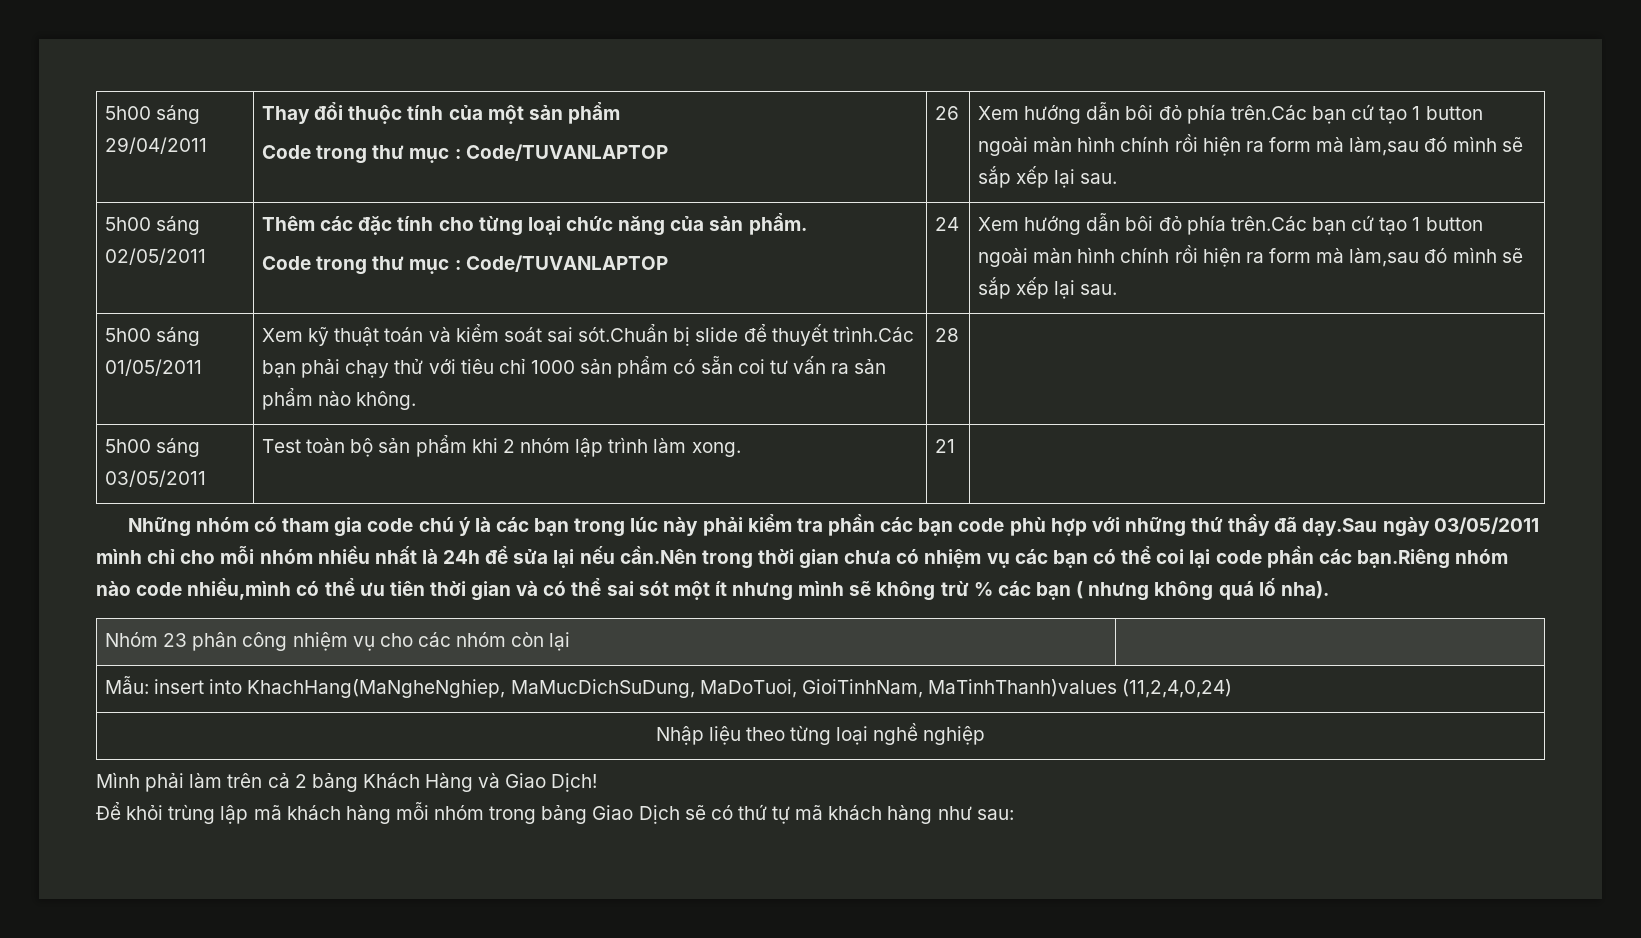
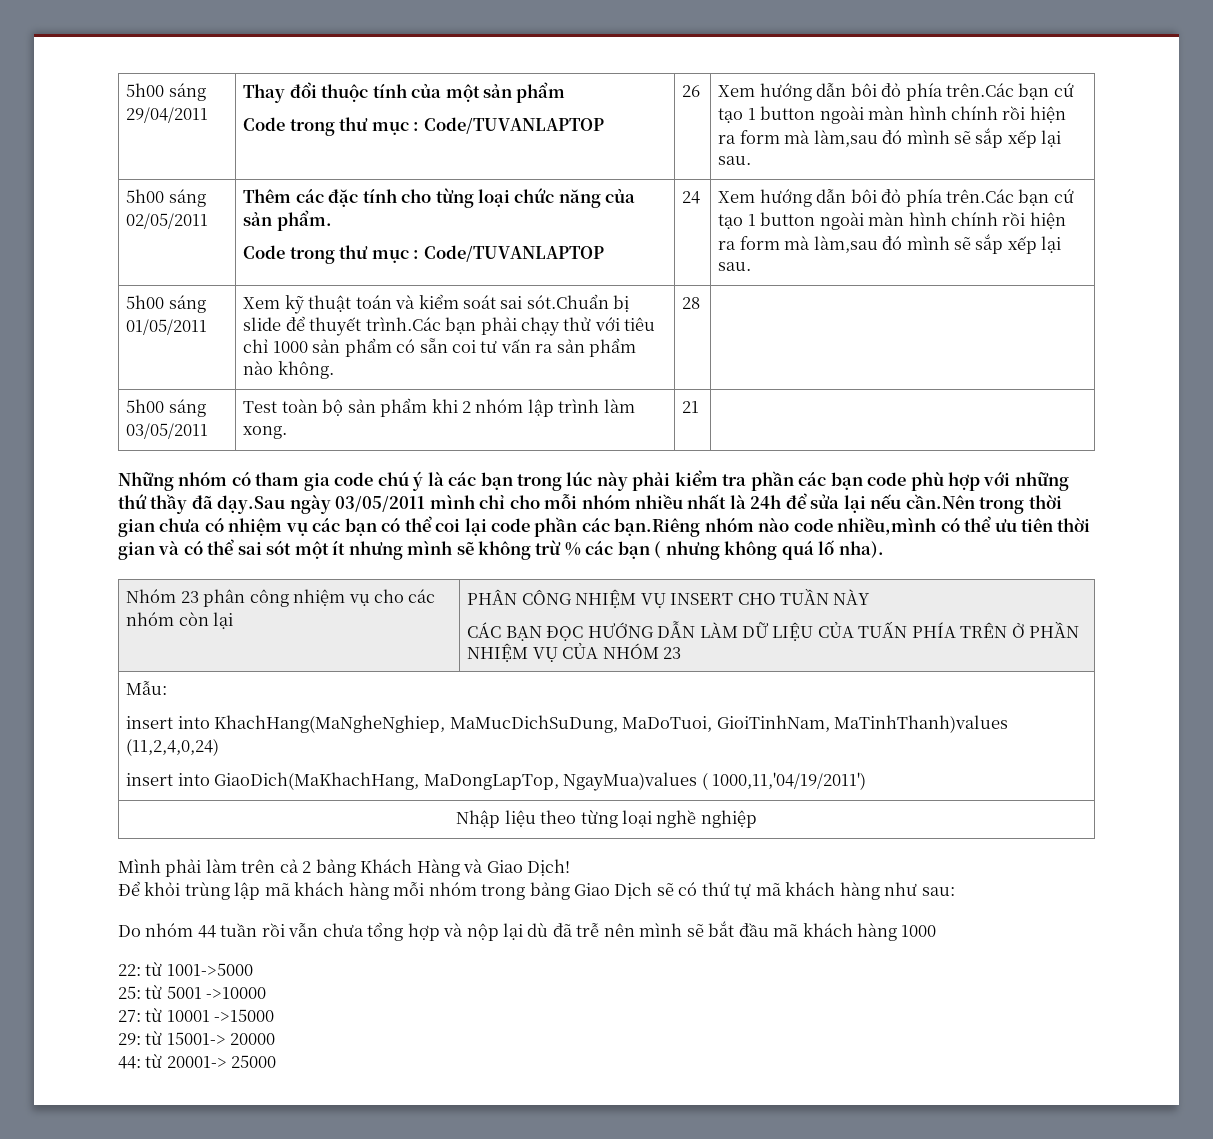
(571, 641) none -> [467,588,871,608] [467,621,1080,641] [467,643,682,662] PHÂN CÔNG NHIỆM VỤ INSERT CHO TUẦN NÀY // CÁC BẠN ĐỌC HƯỚNG DẪN LÀM DỮ LIỆU CỦA TUẤN PHÍA TRÊN Ở PHẦN NHIỆM VỤ CỦA NHÓM 23
(150, 685) none -> (168, 688) //
(1233, 688) none -> [126,772,867,791] // insert into GiaoDich(MaKhachHang, MaDongLapTop, NgayMua)values ( 1000,11,'04/19/2011')
(1014, 814) none -> [118,921,937,941] [118,962,253,976] [118,985,267,999] [118,1008,275,1022] [118,1031,276,1045] [118,1054,277,1069] // Do nhóm 44 tuần rồi vẫn chưa tổng hợp và nộp lại dù đã trễ nên mình sẽ bắt đầu mã khách hàng 1000 // 22: từ 1001->5000 // 25: từ 5001 ->10000 // 27: từ 10001 ->15000 // 29: từ 15001-> 20000 // 44: từ 20001-> 25000

